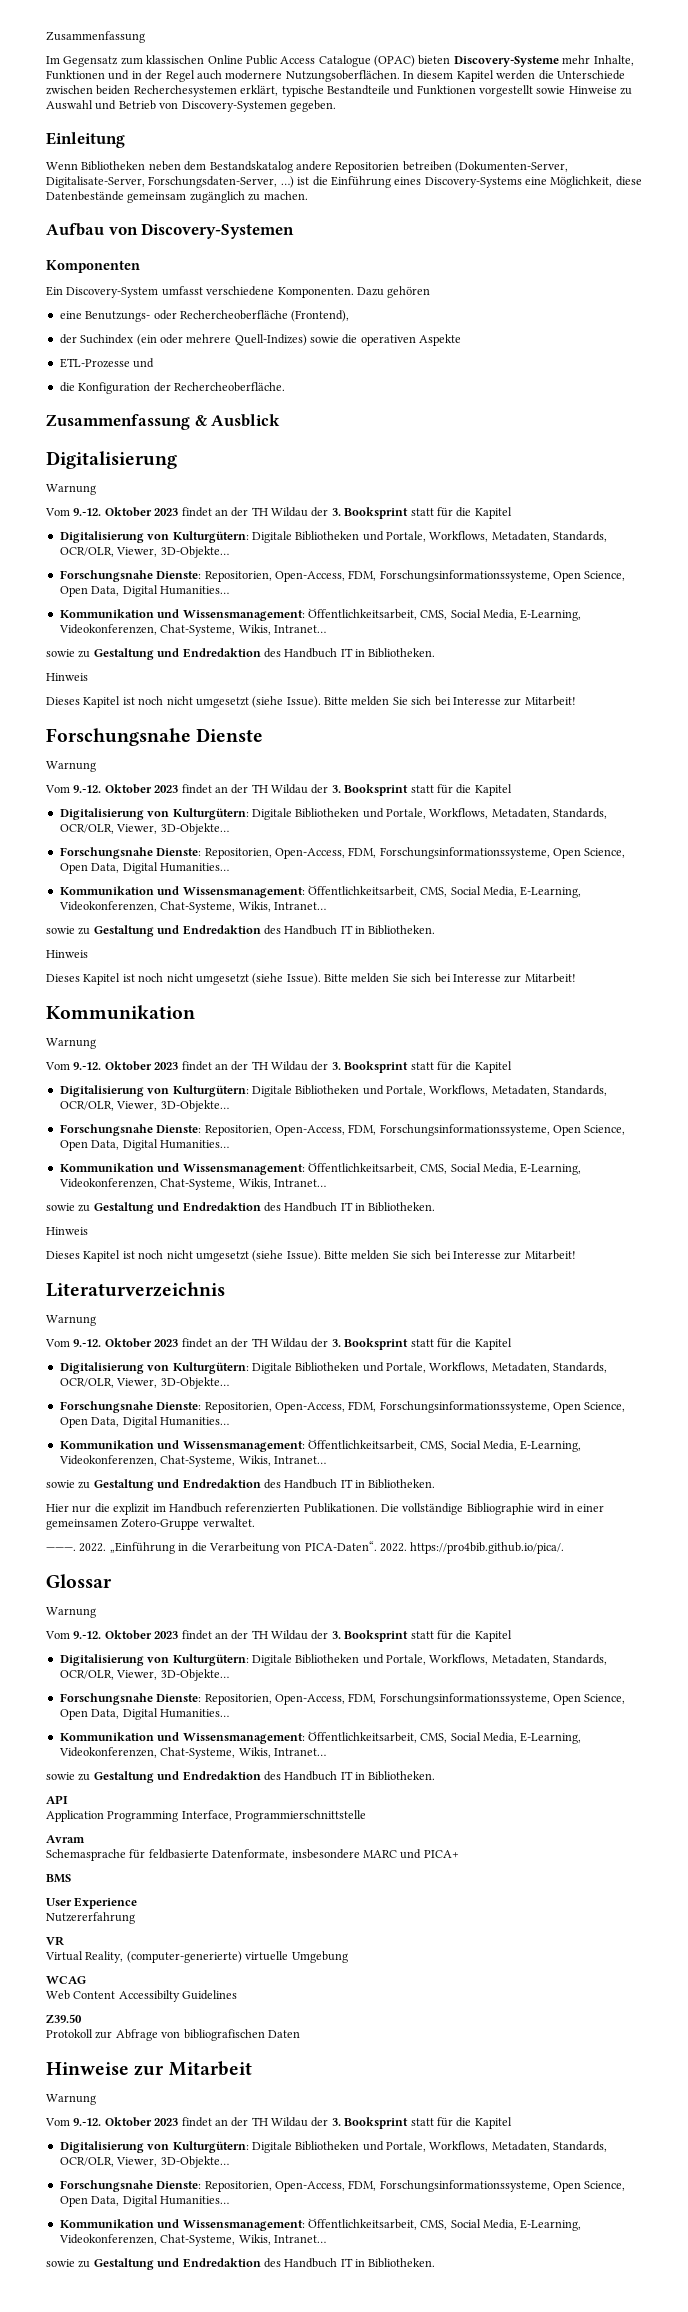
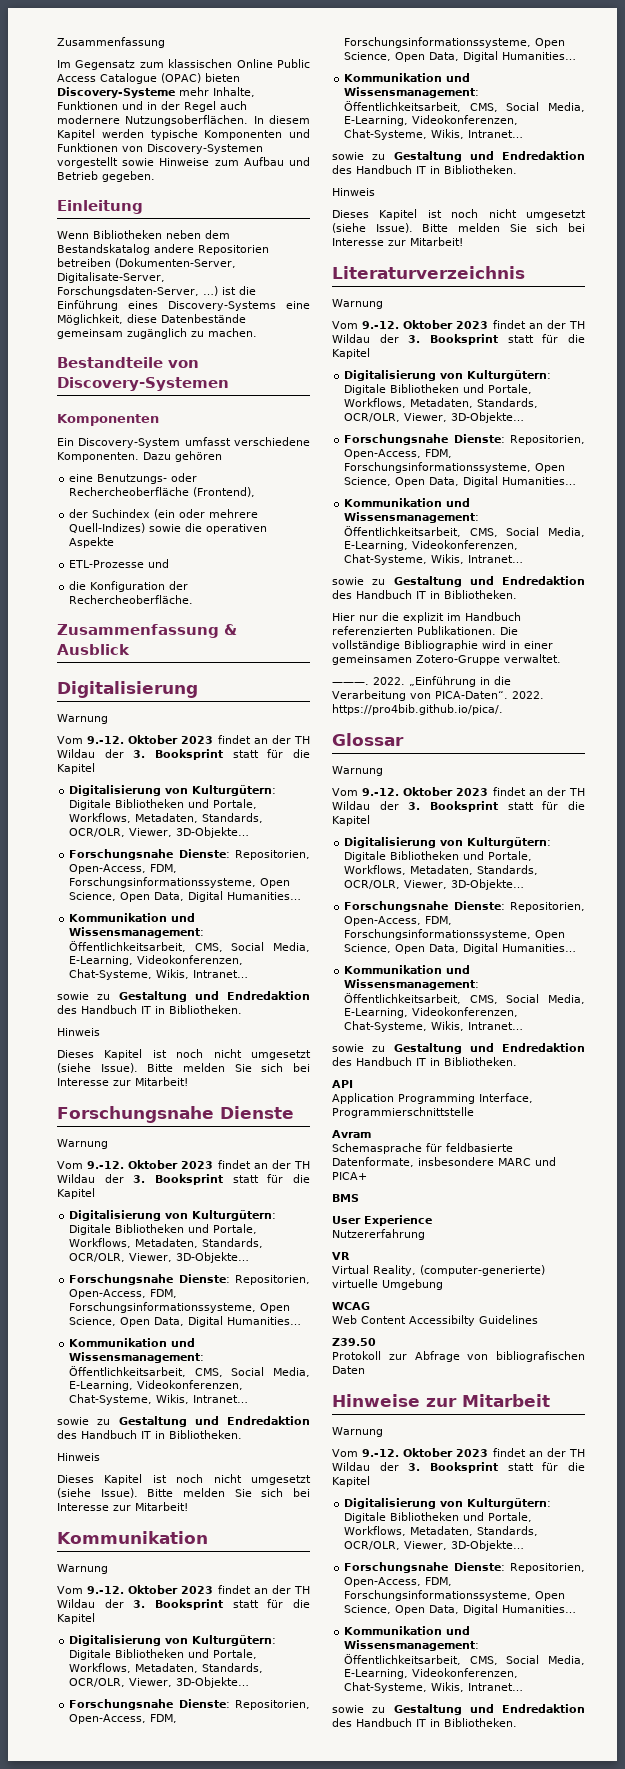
[538,70,625,80] [46,85,633,97] [46,100,287,112] die Unterschiede zwischen beiden Recherchesystemen erklärt, typische Bestandteile und Funktionen vorgestellt sowie Hinweise zu Auswahl und Betrieb von Discovery-Systemen -> [150,129,310,140] [57,143,263,154] [57,157,310,168] [57,171,98,180] typische Komponenten und Funktionen von Discovery-Systemen vorgestellt sowie Hinweise zum Aufbau und Betrieb
[46,223,104,236] Aufbau -> [57,357,163,368] Bestandteile

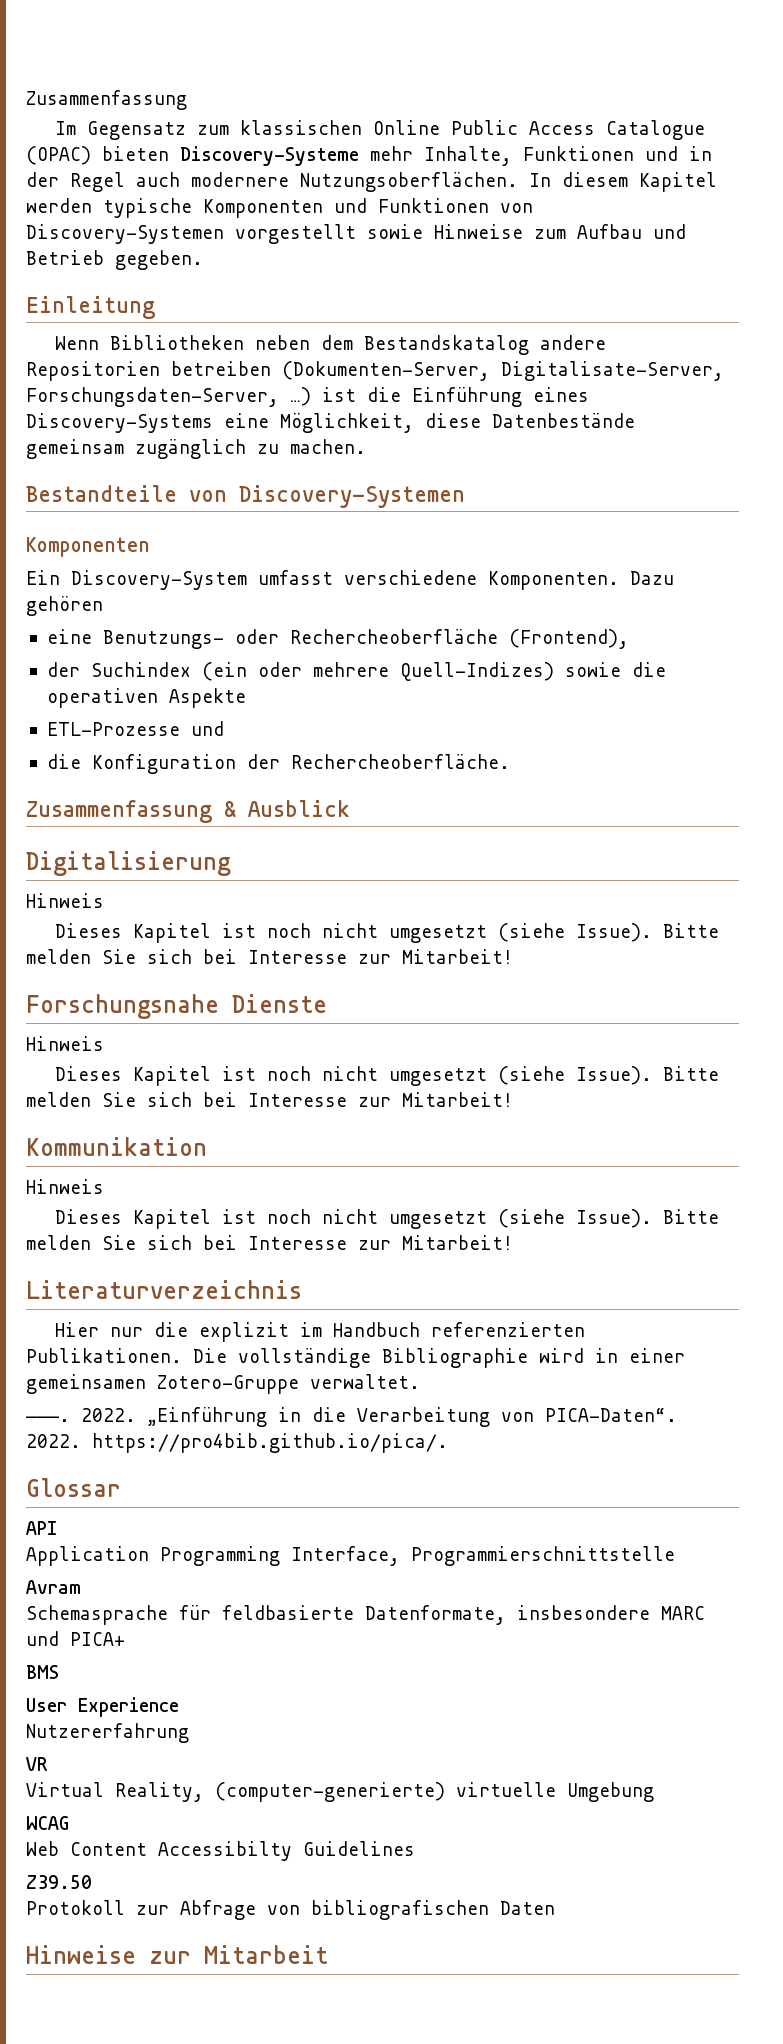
[57,714,108,724] [57,735,310,744] [57,749,310,760] [57,763,95,774] [69,785,277,796] [69,799,258,810] [69,813,264,823] [69,827,250,838] [69,849,310,860] [69,864,178,874] [69,877,291,888] [69,891,302,902] [69,913,196,922] [69,927,205,938] [69,941,310,952] [69,955,244,966] [69,969,249,980] [57,991,310,1002] [57,1005,242,1014] // Warnung // Vom 9.-12. Oktober 2023 findet an der TH Wildau der 3. Booksprint statt für die Kapitel // Digitalisierung von Kulturgütern: Digitale Bibliotheken und Portale, Workflows, Metadaten, Standards, OCR/OLR, Viewer, 3D-Objekte… // Forschungsnahe Dienste: Repositorien, Open-Access, FDM, Forschungsinformationssysteme, Open Science, Open Data, Digital Humanities… // Kommunikation und Wissensmanagement: Öffentlichkeitsarbeit, CMS, Social Media, E-Learning, Videokonferenzen, Chat-Systeme, Wikis, Intranet… // sowie zu Gestaltung und Endredaktion des Handbuch IT in Bibliotheken. -> (231, 863) none
[57,1139,108,1149] [57,1160,310,1169] [57,1174,310,1185] [57,1188,95,1199] [69,1210,277,1221] [69,1224,258,1235] [69,1238,264,1248] [69,1252,250,1263] [69,1274,310,1285] [69,1289,178,1299] [69,1302,291,1313] [69,1316,302,1327] [69,1338,196,1347] [69,1352,205,1363] [69,1366,310,1377] [69,1380,244,1391] [69,1394,249,1405] [57,1416,310,1427] [57,1430,242,1439] // Warnung // Vom 9.-12. Oktober 2023 findet an der TH Wildau der 3. Booksprint statt für die Kapitel // Digitalisierung von Kulturgütern: Digitale Bibliotheken und Portale, Workflows, Metadaten, Standards, OCR/OLR, Viewer, 3D-Objekte… // Forschungsnahe Dienste: Repositorien, Open-Access, FDM, Forschungsinformationssysteme, Open Science, Open Data, Digital Humanities… // Kommunikation und Wissensmanagement: Öffentlichkeitsarbeit, CMS, Social Media, E-Learning, Videokonferenzen, Chat-Systeme, Wikis, Intranet… // sowie zu Gestaltung und Endredaktion des Handbuch IT in Bibliotheken. -> (327, 1003) none
[57,1564,108,1574] [57,1585,310,1594] [57,1599,310,1610] [57,1613,95,1624] [69,1635,277,1646] [69,1649,258,1660] [69,1663,264,1673] [69,1677,250,1688] [69,1699,310,1710] [69,1714,178,1724] [344,37,566,48] [344,51,577,62] [344,73,471,82] [344,87,480,98] [344,101,585,112] [344,115,519,126] [344,129,524,140] [332,151,585,162] [332,165,517,174] // Warnung // Vom 9.-12. Oktober 2023 findet an der TH Wildau der 3. Booksprint statt für die Kapitel // Digitalisierung von Kulturgütern: Digitale Bibliotheken und Portale, Workflows, Metadaten, Standards, OCR/OLR, Viewer, 3D-Objekte… // Forschungsnahe Dienste: Repositorien, Open-Access, FDM, Forschungsinformationssysteme, Open Science, Open Data, Digital Humanities… // Kommunikation und Wissensmanagement: Öffentlichkeitsarbeit, CMS, Social Media, E-Learning, Videokonferenzen, Chat-Systeme, Wikis, Intranet… // sowie zu Gestaltung und Endredaktion des Handbuch IT in Bibliotheken. -> (207, 1146) none
[332,299,383,309] [332,320,585,329] [332,334,585,345] [332,348,370,359] [344,370,552,381] [344,384,533,395] [344,398,539,408] [344,412,525,423] [344,434,585,445] [344,449,453,459] [344,462,566,473] [344,476,577,487] [344,498,471,507] [344,512,480,523] [344,526,585,537] [344,540,519,551] [344,554,524,565] [332,576,585,587] [332,590,517,599] // Warnung // Vom 9.-12. Oktober 2023 findet an der TH Wildau der 3. Booksprint statt für die Kapitel // Digitalisierung von Kulturgütern: Digitale Bibliotheken und Portale, Workflows, Metadaten, Standards, OCR/OLR, Viewer, 3D-Objekte… // Forschungsnahe Dienste: Repositorien, Open-Access, FDM, Forschungsinformationssysteme, Open Science, Open Data, Digital Humanities… // Kommunikation und Wissensmanagement: Öffentlichkeitsarbeit, CMS, Social Media, E-Learning, Videokonferenzen, Chat-Systeme, Wikis, Intranet… // sowie zu Gestaltung und Endredaktion des Handbuch IT in Bibliotheken. -> (302, 1289) none
[332,766,383,776] [332,787,585,796] [332,801,585,812] [332,815,370,826] [344,837,552,848] [344,851,533,862] [344,865,539,875] [344,879,525,890] [344,901,585,912] [344,916,453,926] [344,929,566,940] [344,943,577,954] [344,965,471,974] [344,979,480,990] [344,993,585,1004] [344,1007,519,1018] [344,1021,524,1032] [332,1043,585,1054] [332,1057,517,1066] // Warnung // Vom 9.-12. Oktober 2023 findet an der TH Wildau der 3. Booksprint statt für die Kapitel // Digitalisierung von Kulturgütern: Digitale Bibliotheken und Portale, Workflows, Metadaten, Standards, OCR/OLR, Viewer, 3D-Objekte… // Forschungsnahe Dienste: Repositorien, Open-Access, FDM, Forschungsinformationssysteme, Open Science, Open Data, Digital Humanities… // Kommunikation und Wissensmanagement: Öffentlichkeitsarbeit, CMS, Social Media, E-Learning, Videokonferenzen, Chat-Systeme, Wikis, Intranet… // sowie zu Gestaltung und Endredaktion des Handbuch IT in Bibliotheken. -> (121, 1487) none
[332,1427,383,1437] [332,1448,585,1457] [332,1462,585,1473] [332,1476,370,1487] [344,1498,552,1509] [344,1512,533,1523] [344,1526,539,1536] [344,1540,525,1551] [344,1562,585,1573] [344,1577,453,1587] [344,1590,566,1601] [344,1604,577,1615] [344,1626,471,1635] [344,1640,480,1651] [344,1654,585,1665] [344,1668,519,1679] [344,1682,524,1693] [332,1704,585,1715] [332,1718,517,1727] // Warnung // Vom 9.-12. Oktober 2023 findet an der TH Wildau der 3. Booksprint statt für die Kapitel // Digitalisierung von Kulturgütern: Digitale Bibliotheken und Portale, Workflows, Metadaten, Standards, OCR/OLR, Viewer, 3D-Objekte… // Forschungsnahe Dienste: Repositorien, Open-Access, FDM, Forschungsinformationssysteme, Open Science, Open Data, Digital Humanities… // Kommunikation und Wissensmanagement: Öffentlichkeitsarbeit, CMS, Social Media, E-Learning, Videokonferenzen, Chat-Systeme, Wikis, Intranet… // sowie zu Gestaltung und Endredaktion des Handbuch IT in Bibliotheken. -> (328, 1954) none

